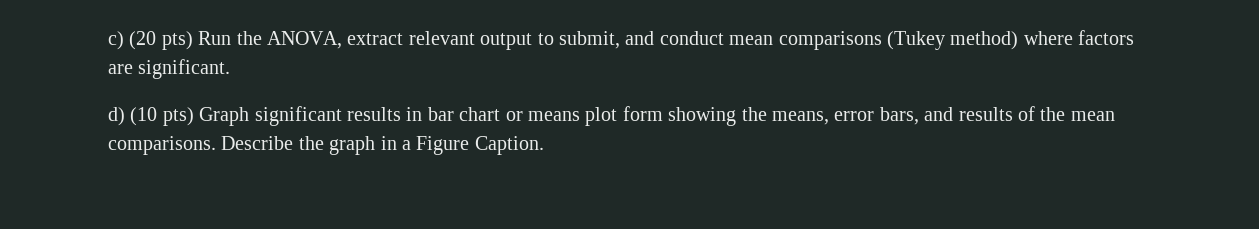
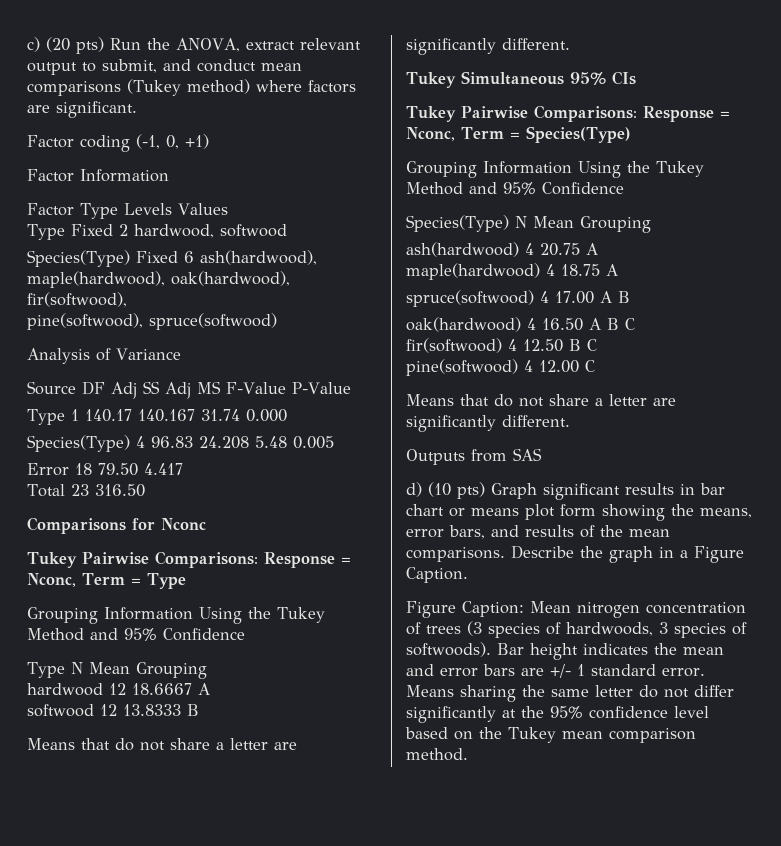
(231, 69) none -> [27,134,209,152] [27,169,169,182] [27,203,228,219] [27,224,287,240] [27,250,317,267] [27,271,290,288] [27,292,127,307] [27,313,277,330] [27,348,181,364] [27,381,351,399] [27,409,287,425] [27,435,334,452] [27,463,183,476] [27,484,145,497] [27,517,206,534] [27,551,351,568] [27,573,186,589] [27,607,325,624] [27,628,245,641] [27,662,207,679] [27,683,210,696] [27,704,199,717] [27,738,297,751] [406,38,570,55] [406,71,636,88] [406,105,730,122] [406,126,631,143] [406,161,704,178] [406,182,624,195] [406,215,651,233] [406,242,598,257] [406,263,618,280] [406,290,630,307] [406,317,635,332] [406,338,597,353] [406,359,595,376] [406,394,676,407] [406,415,570,432] [406,448,542,465] // Factor coding (-1, 0, +1) // Factor Information // Factor Type Levels Values // Type Fixed 2 hardwood, softwood // Species(Type) Fixed 6 ash(hardwood), maple(hardwood), oak(hardwood), fir(softwood), // pine(softwood), spruce(softwood) // Analysis of Variance // Source DF Adj SS Adj MS F-Value P-Value // Type 1 140.17 140.167 31.74 0.000 // Species(Type) 4 96.83 24.208 5.48 0.005 // Error 18 79.50 4.417 // Total 23 316.50 // Comparisons for Nconc // Tukey Pairwise Comparisons: Response = Nconc, Term = Type // Grouping Information Using the Tukey Method and 95% Confidence // Type N Mean Grouping // hardwood 12 18.6667 A // softwood 12 13.8333 B // Means that do not share a letter are significantly different. // Tukey Simultaneous 95% CIs // Tukey Pairwise Comparisons: Response = Nconc, Term = Species(Type) // Grouping Information Using the Tukey Method and 95% Confidence // Species(Type) N Mean Grouping // ash(hardwood) 4 20.75 A // maple(hardwood) 4 18.75 A // spruce(softwood) 4 17.00 A B // oak(hardwood) 4 16.50 A B C // fir(softwood) 4 12.50 B C // pine(softwood) 4 12.00 C // Means that do not share a letter are significantly different. // Outputs from SAS
(544, 145) none -> [406,601,746,618] [406,621,747,638] [406,642,724,660] [406,664,705,678] [406,685,734,702] [406,706,709,723] [405,727,696,743] [406,748,468,761] // Figure Caption: Mean nitrogen concentration of trees (3 species of hardwoods, 3 species of softwoods). Bar height indicates the mean and error bars are +/- 1 standard error. Means sharing the same letter do not differ significantly at the 95% confidence level based on the Tukey mean comparison method.

